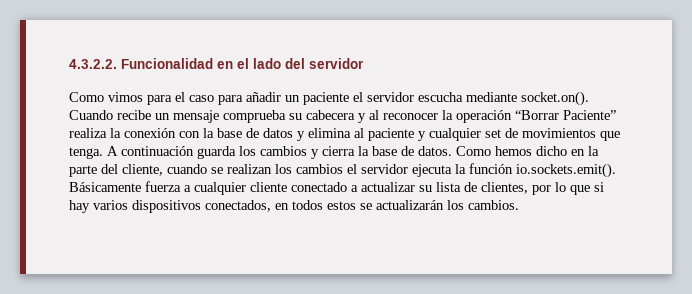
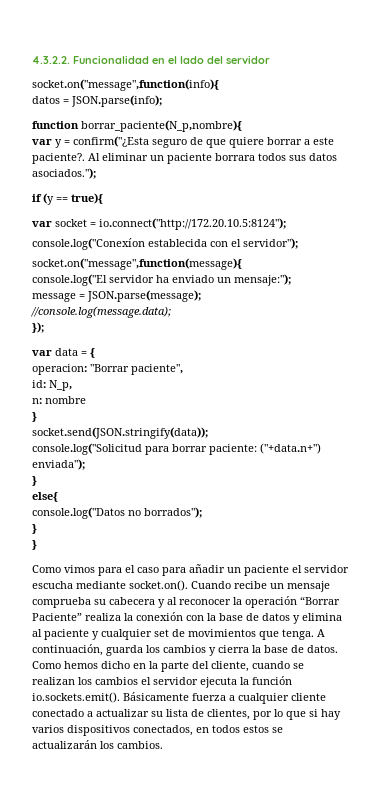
(364, 63) none -> [32,79,219,91] [32,95,162,107] [32,120,242,132] [32,136,334,148] [32,153,337,164] [32,168,96,179] [32,193,103,205] [32,218,286,230] [32,238,298,250] [32,258,242,270] [32,274,291,286] [32,290,201,302] [30,306,171,318] [32,322,44,333] [32,348,95,358] [32,364,183,375] [32,380,72,391] [32,396,86,404] [32,412,37,422] [32,427,208,439] [32,443,321,455] [32,459,85,470] [32,476,37,486] [32,492,58,502] [32,507,202,519] [32,524,37,534] [32,540,37,550] // socket.on("message",function(info){ // datos = JSON.parse(info); // function borrar_paciente(N_p,nombre){ // var y = confirm("¿Esta seguro de que quiere borrar a este paciente?. Al eliminar un paciente borrara todos sus datos asociados."); // if (y == true){ // var socket = io.connect("http://172.20.10.5:8124"); // console.log("Conexíon establecida con el servidor"); // socket.on("message",function(message){ // console.log("El servidor ha enviado un mensaje:"); // message = JSON.parse(message); // //console.log(message.data); // }); // var data = { // operacion: "Borrar paciente", // id: N_p, // n: nombre // } // socket.send(JSON.stringify(data)); // console.log("Solicitud para borrar paciente: ("+data.n+") enviada"); // } // else{ // console.log("Datos no borrados"); // } // }
[121,146,194,156] continuación -> [32,644,103,656] continuación,

